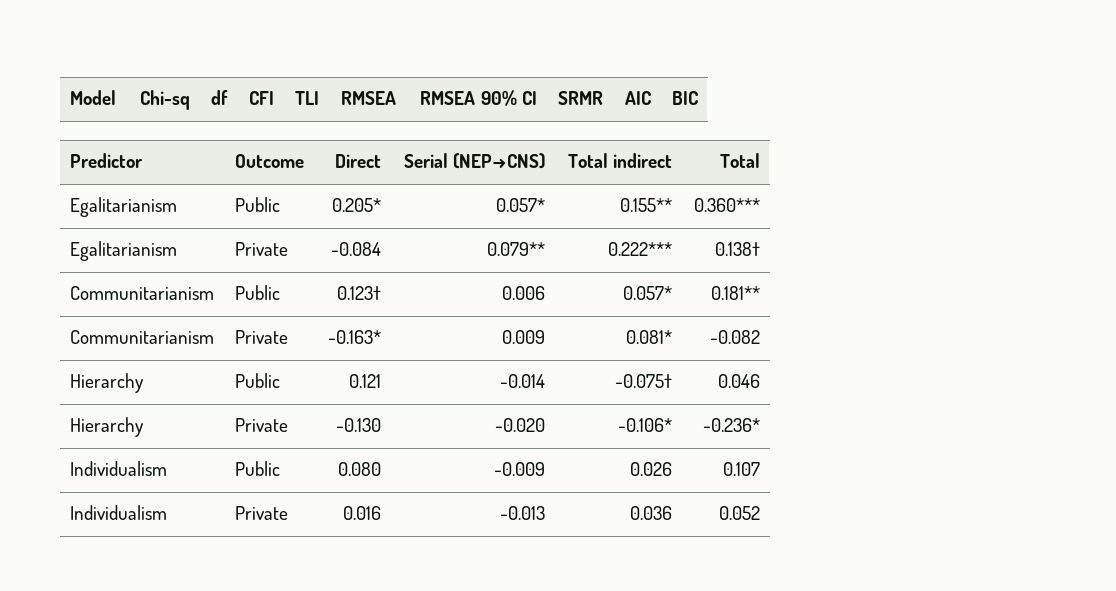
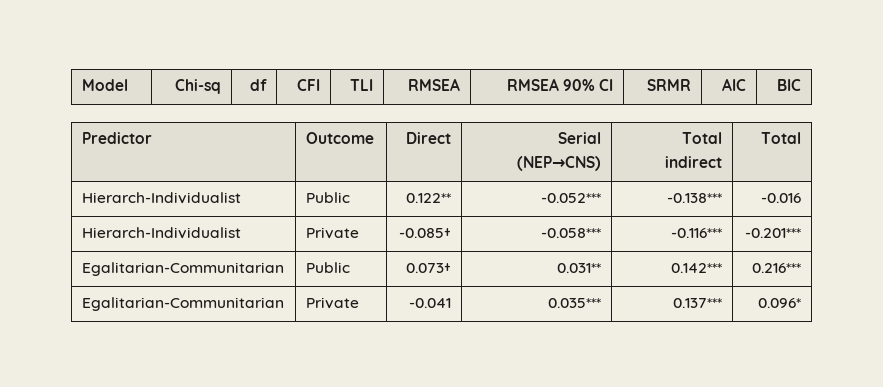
[70,197,178,217] [235,197,281,212] [331,198,381,212] [495,198,545,212] [619,198,672,212] [693,198,760,212] [70,241,178,261] [235,242,289,256] [330,242,381,256] [486,242,545,256] [607,242,672,256] [714,242,760,256] [70,286,215,300] [235,285,281,300] [336,286,381,300] [501,286,545,300] [622,286,672,300] [710,286,760,300] [70,330,215,344] [235,330,289,344] [327,330,381,344] [501,330,545,344] [625,330,672,344] [709,330,760,344] [70,373,145,393] [235,373,281,388] [348,374,381,388] [499,374,545,388] [614,374,672,388] [717,374,760,388] [70,417,145,437] [235,418,289,432] [335,418,381,432] [494,418,545,432] [617,418,672,432] [702,418,760,432] [70,461,168,476] [235,461,281,476] [337,462,381,476] [493,462,545,476] [629,462,672,476] [722,462,760,476] [70,505,168,520] [235,506,289,520] [342,506,381,520] [499,506,545,520] [629,506,672,520] [718,506,760,520] Egalitarianism | Public | 0.205* | 0.057* | 0.155** | 0.360*** // Egalitarianism | Private | -0.084 | 0.079** | 0.222*** | 0.138† // Communitarianism | Public | 0.123† | 0.006 | 0.057* | 0.181** // Communitarianism | Private | -0.163* | 0.009 | 0.081* | -0.082 // Hierarchy | Public | 0.121 | -0.014 | -0.075† | 0.046 // Hierarchy | Private | -0.130 | -0.020 | -0.106* | -0.236* // Individualism | Public | 0.080 | -0.009 | 0.026 | 0.107 // Individualism | Private | 0.016 | -0.013 | 0.036 | 0.052 -> [81,192,241,204] [305,192,350,203] [406,193,452,203] [541,193,602,203] [667,193,723,203] [761,193,802,203] [81,227,241,239] [305,227,359,239] [399,228,452,238] [541,228,602,238] [671,228,723,238] [745,228,802,238] [81,262,284,276] [305,262,350,273] [406,263,452,273] [557,263,602,273] [671,263,723,273] [752,263,802,273] [81,297,284,311] [305,297,359,309] [409,298,452,308] [548,298,602,308] [673,298,723,308] [758,298,802,308] Hierarch-Individualist | Public | 0.122** | -0.052*** | -0.138*** | -0.016 // Hierarch-Individualist | Private | -0.085† | -0.058*** | -0.116*** | -0.201*** // Egalitarian-Communitarian | Public | 0.073† | 0.031** | 0.142*** | 0.216*** // Egalitarian-Communitarian | Private | -0.041 | 0.035*** | 0.137*** | 0.096*

